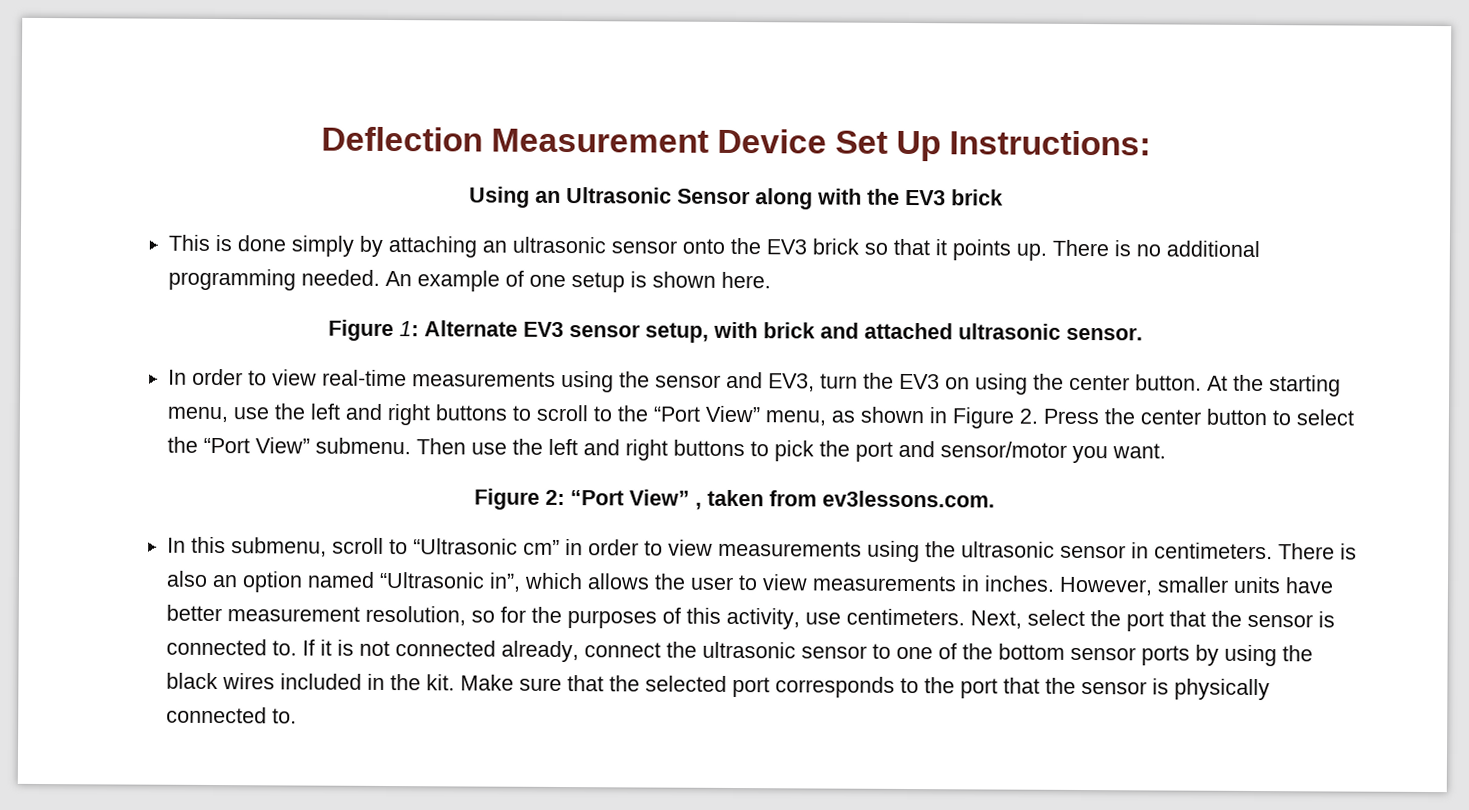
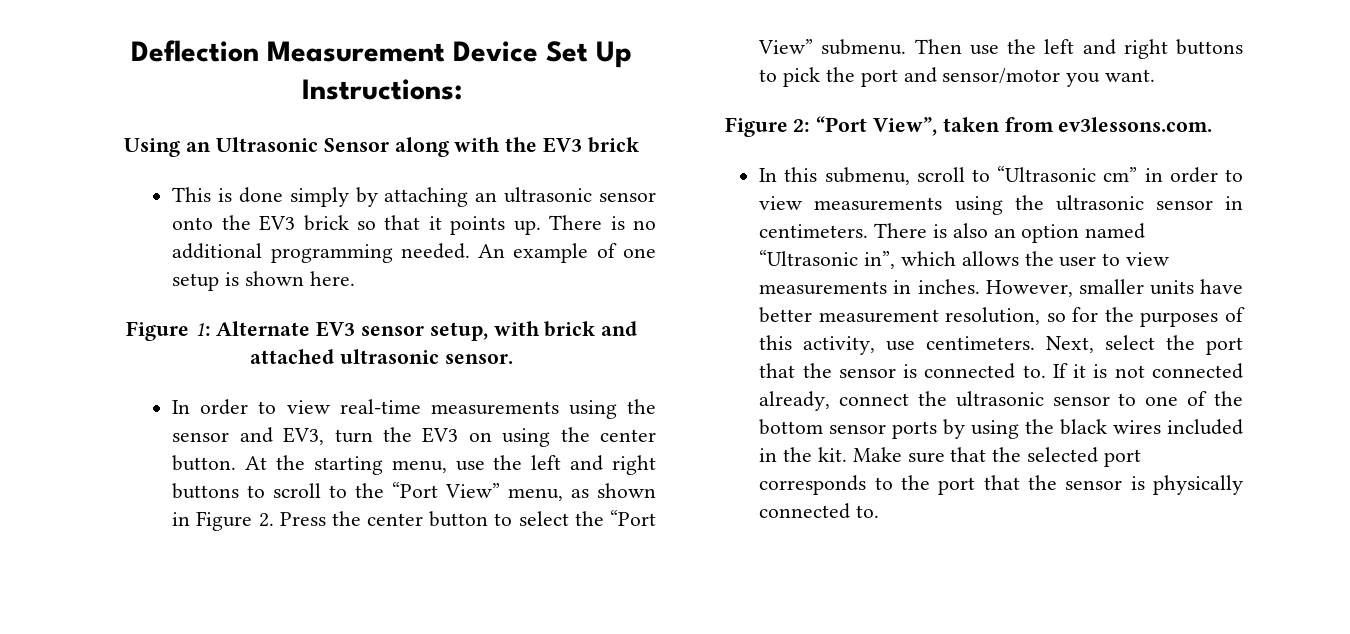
[628,489,702,510] View” , -> [873,117,937,136] View”,

